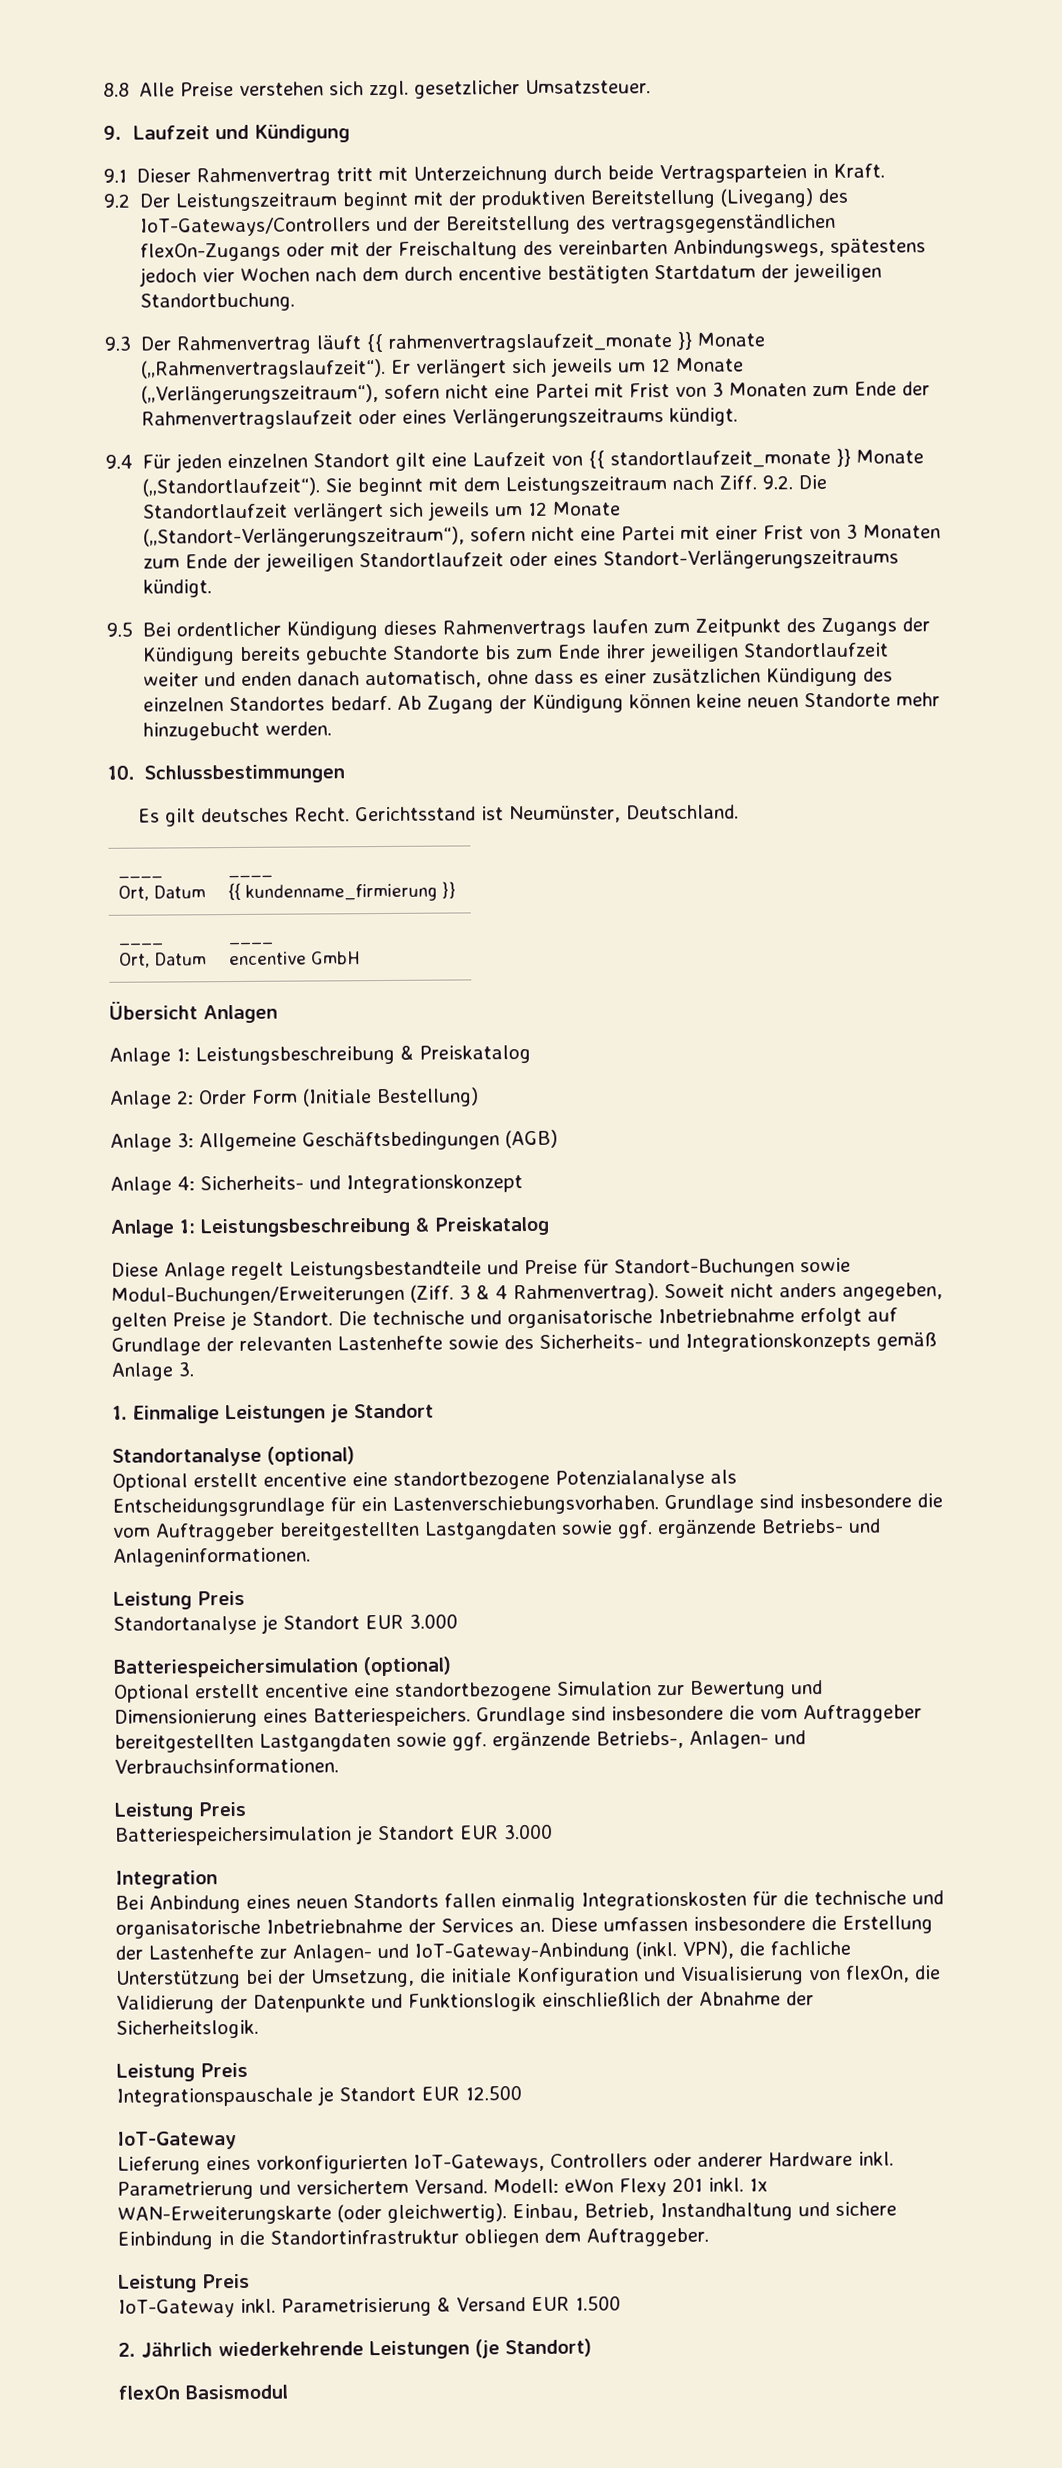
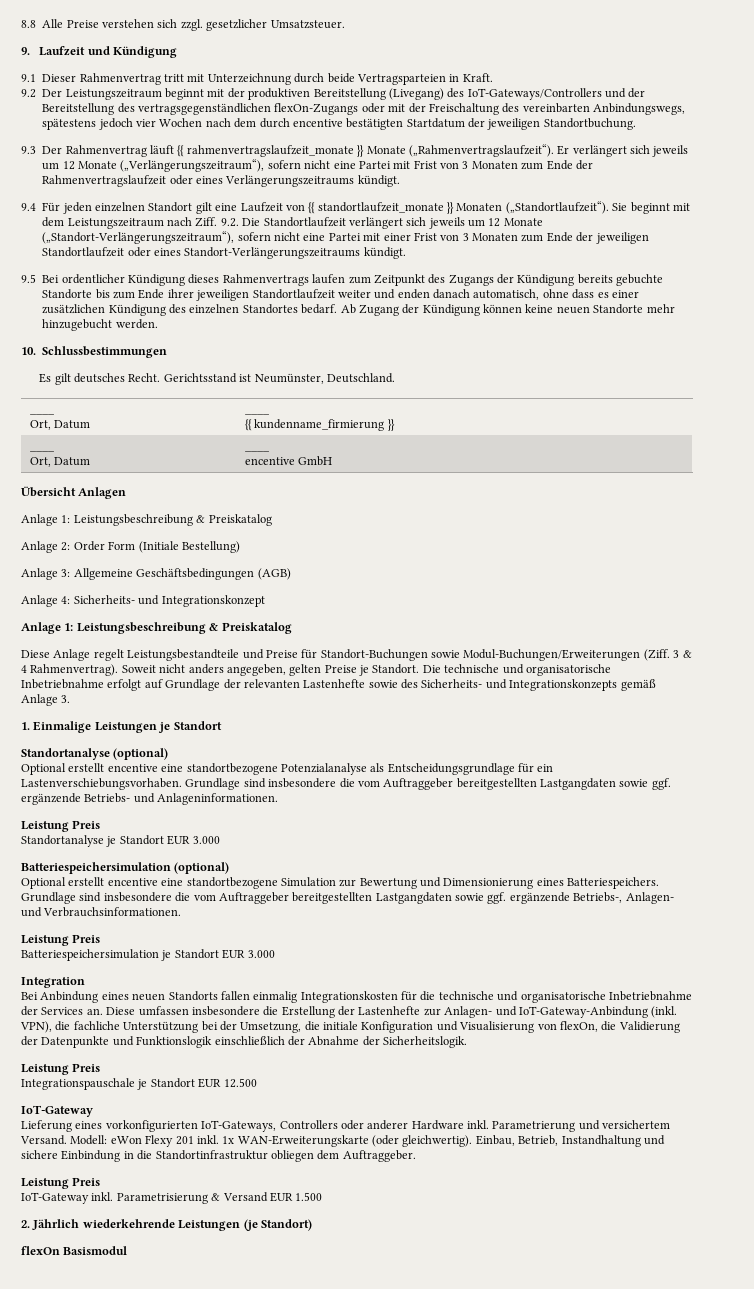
[856,449,925,464] Monate -> [456,203,503,211] Monaten

